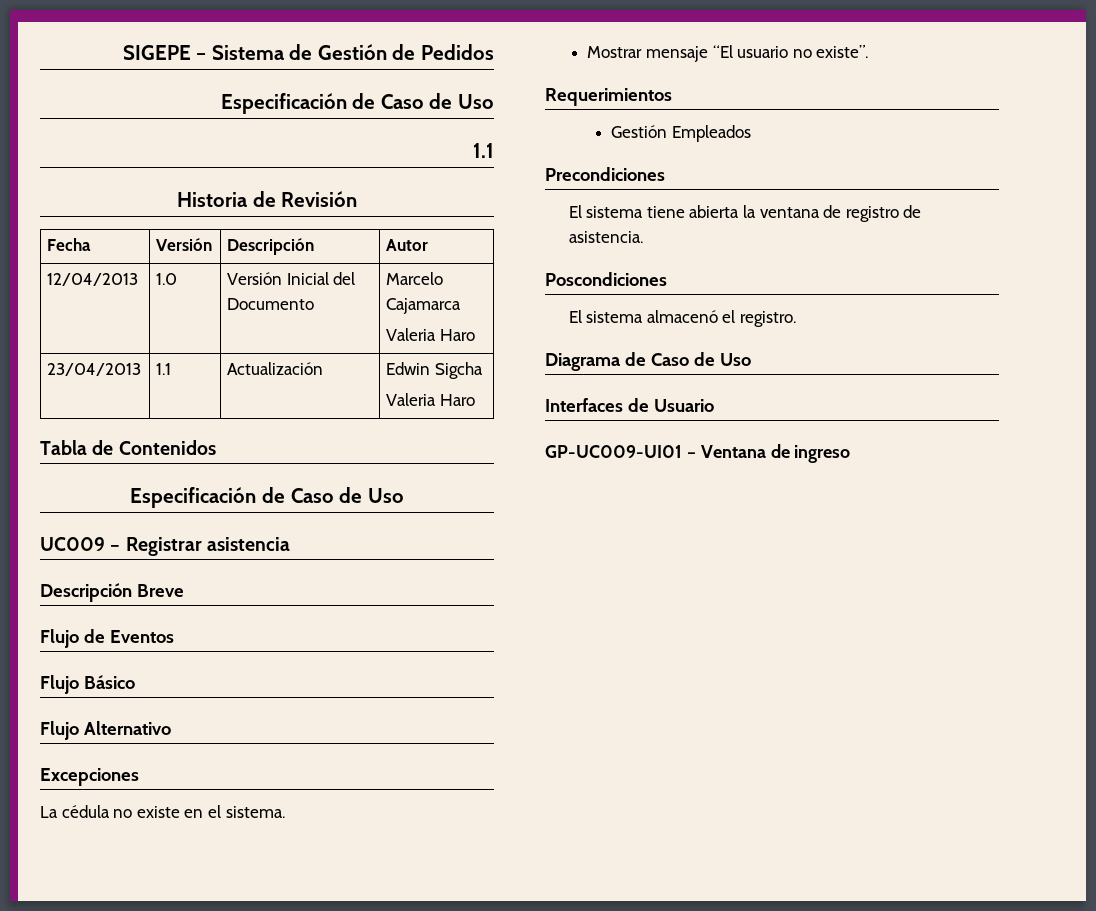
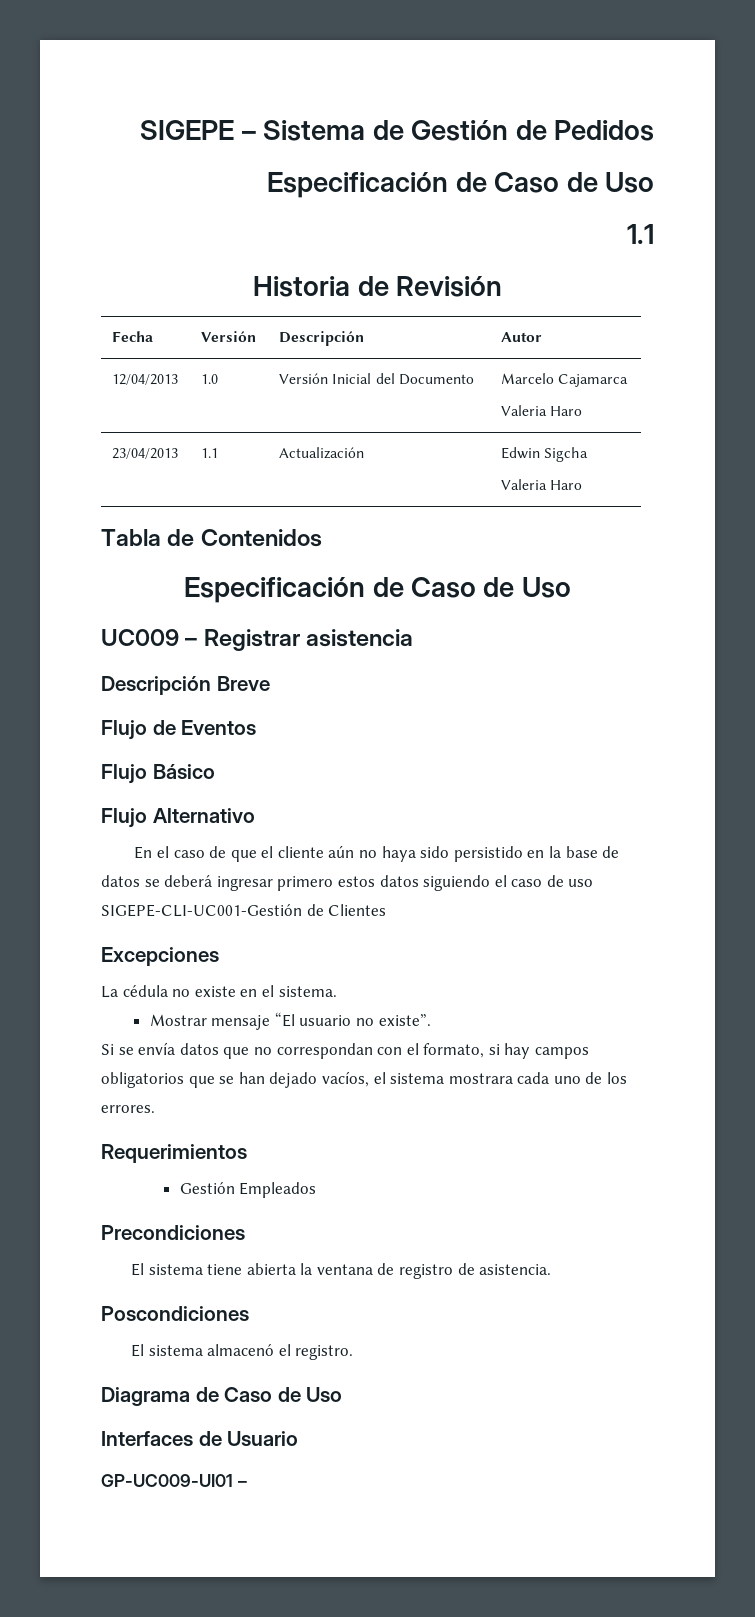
(171, 728) none -> [134,845,620,862] [101,875,594,891] [101,904,387,917] // En el caso de que el cliente aún no haya sido persistido en la base de datos se deberá ingresar primero estos datos siguiendo el caso de uso SIGEPE-CLI-UC001-Gestión de Clientes
(869, 51) none -> [101,1042,590,1059] [101,1071,628,1088] [101,1105,155,1113] // Si se envía datos que no correspondan con el formato, si hay campos obligatorios que se han dejado vacíos, el sistema mostrara cada uno de los errores.
[700,444,851,463] Ventana de ingreso -> (247, 1484) none

